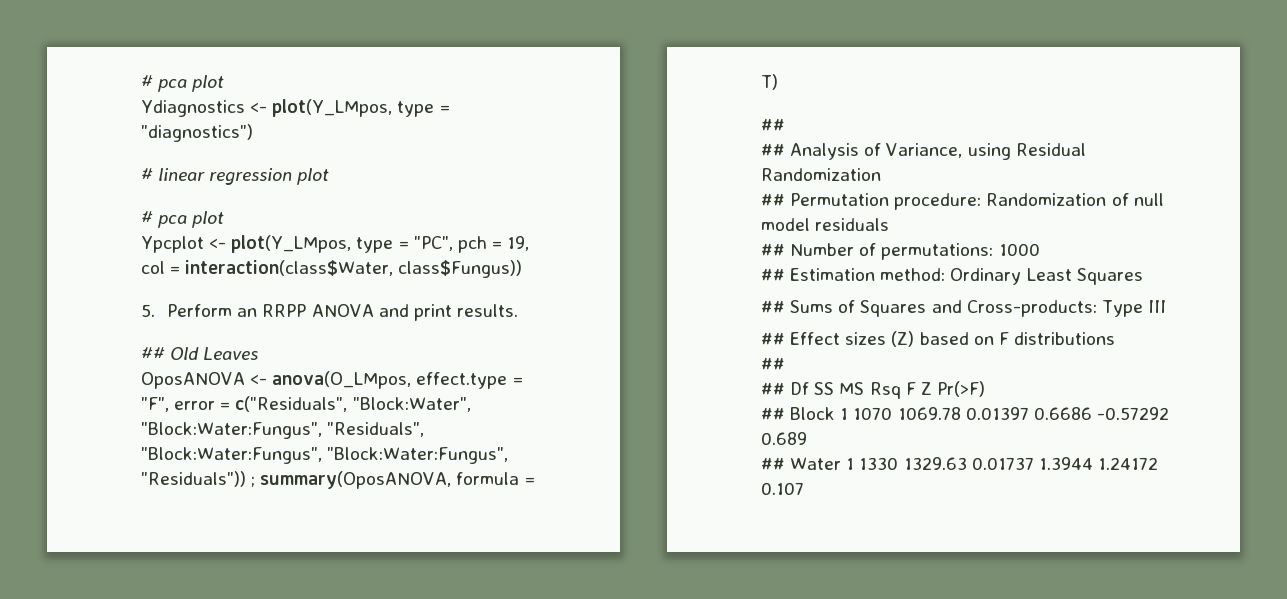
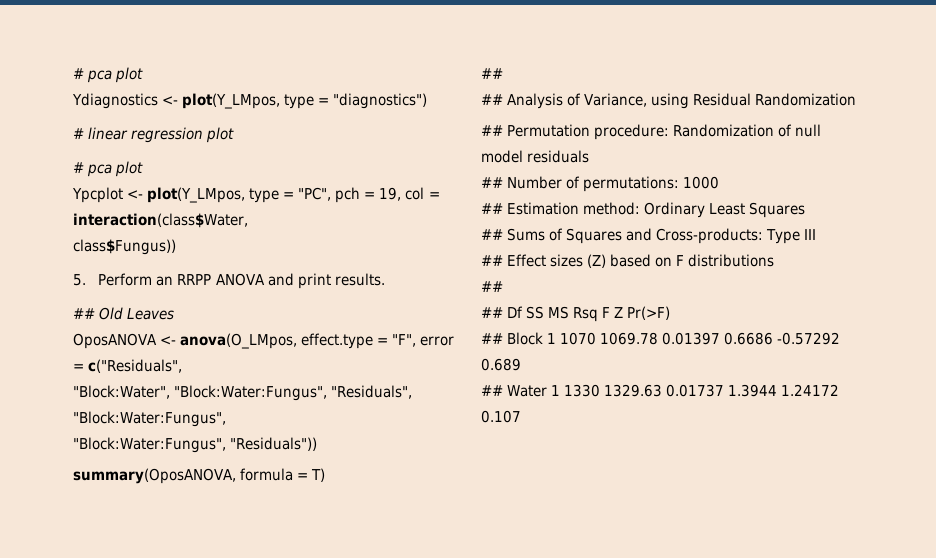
(394, 268) none -> (248, 220) //
(348, 404) none -> (183, 366) //
(322, 455) none -> (226, 419) //
[251,476,256,487] ; -> (318, 444) //

